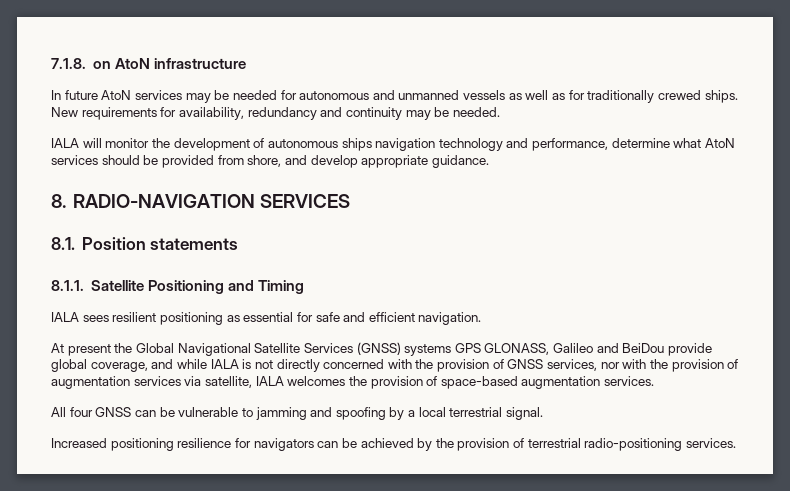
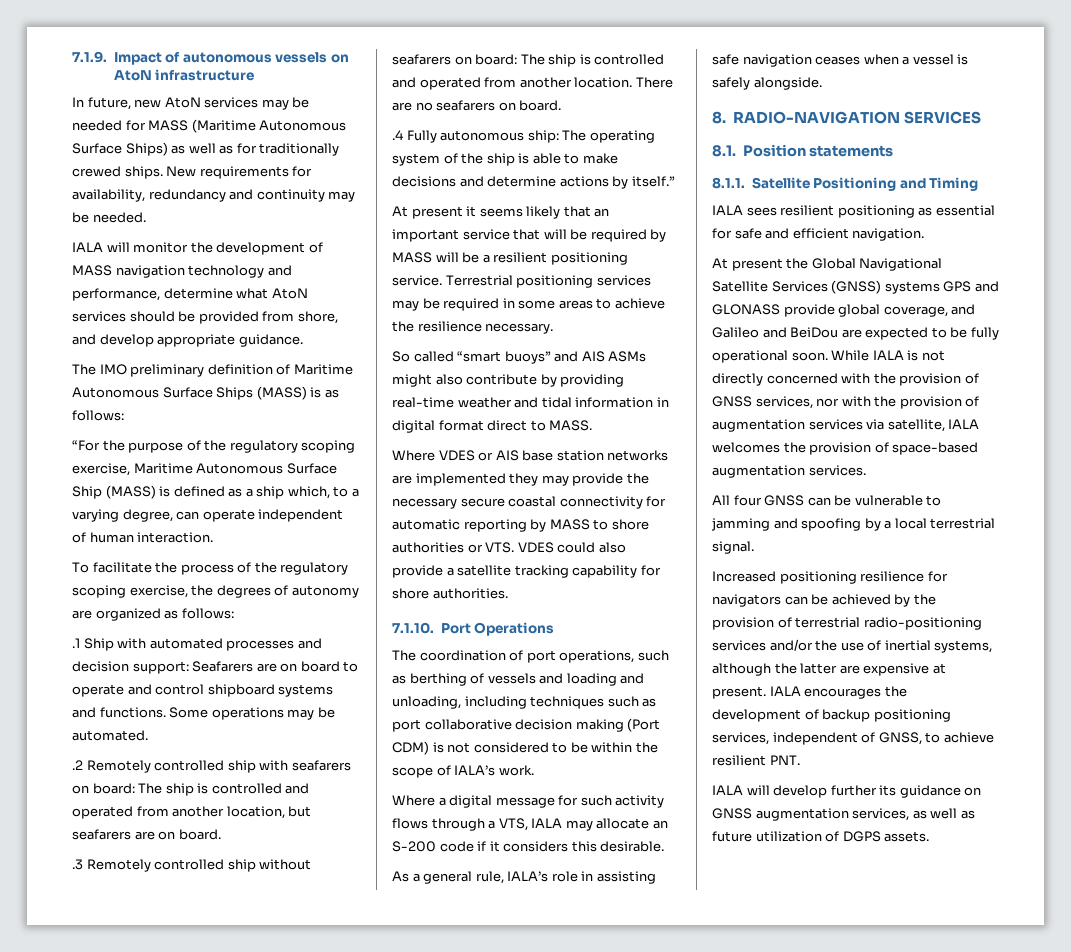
[51,58,86,69] 7.1.8. -> [72,51,328,65] 7.1.9. Impact of autonomous vessels
[64,90,98,100] future -> [87,97,162,110] future, new
[299,90,506,100] autonomous and unmanned vessels -> [148,119,347,133] [72,142,168,156] MASS (Maritime Autonomous Surface Ships)
[267,138,372,151] autonomous ships -> [72,265,112,276] MASS
(489, 161) none -> [72,364,353,377] [72,386,339,400] [72,410,124,421] [72,440,356,453] [72,463,337,476] [72,485,359,499] [72,509,344,522] [72,532,214,543] [72,562,349,575] [72,585,359,598] [72,608,234,621] [72,638,322,651] [72,661,359,674] [72,684,334,697] [72,707,335,720] [72,730,148,741] [72,760,351,773] [72,783,310,796] [72,806,312,819] [72,829,221,840] [72,859,312,872] [392,54,665,67] [392,77,673,90] [392,100,562,111] [392,130,655,143] [392,153,618,166] [392,176,675,189] [392,206,610,219] [392,229,667,242] [392,252,628,265] [392,275,651,288] [392,298,665,311] [392,321,554,334] [392,351,647,364] [392,374,625,387] [392,397,669,408] [392,420,593,433] [392,450,669,461] [392,473,649,486] [392,496,667,509] [392,519,649,532] [392,542,626,553] [392,565,661,578] [392,588,508,599] [392,622,555,636] [392,650,669,663] [392,673,645,686] [392,696,657,709] [392,718,661,732] [392,741,658,755] [392,765,534,778] [392,795,665,808] [392,818,668,831] [392,841,665,852] [392,871,656,884] [712,54,969,67] [712,77,822,90] // The IMO preliminary definition of Maritime Autonomous Surface Ships (MASS) is as follows: // “For the purpose of the regulatory scoping exercise, Maritime Autonomous Surface Ship (MASS) is defined as a ship which, to a varying degree, can operate independent of human interaction. // To facilitate the process of the regulatory scoping exercise, the degrees of autonomy are organized as follows: // .1 Ship with automated processes and decision support: Seafarers are on board to operate and control shipboard systems and functions. Some operations may be automated. // .2 Remotely controlled ship with seafarers on board: The ship is controlled and operated from another location, but seafarers are on board. // .3 Remotely controlled ship without seafarers on board: The ship is controlled and operated from another location. There are no seafarers on board. // .4 Fully autonomous ship: The operating system of the ship is able to make decisions and determine actions by itself.” // At present it seems likely that an important service that will be required by MASS will be a resilient positioning service. Terrestrial positioning services may be required in some areas to achieve the resilience necessary. // So called “smart buoys” and AIS ASMs might also contribute by providing real-time weather and tidal information in digital format direct to MASS. // Where VDES or AIS base station networks are implemented they may provide the necessary secure coastal connectivity for automatic reporting by MASS to shore authorities or VTS. VDES could also provide a satellite tracking capability for shore authorities. // 7.1.10. Port Operations // The coordination of port operations, such as berthing of vessels and loading and unloading, including techniques such as port collaborative decision making (Port CDM) is not considered to be within the scope of IALA’s work. // Where a digital message for such activity flows through a VTS, IALA may allocate an S-200 code if it considers this desirable. // As a general rule, IALA’s role in assisting safe navigation ceases when a vessel is safely alongside.
[484,343,713,356] [51,359,207,372] GLONASS, Galileo and BeiDou provide global coverage, and while -> [974,281,999,292] [712,304,976,317] [712,327,999,340] [712,350,870,363] and GLONASS provide global coverage, and Galileo and BeiDou are expected to be fully operational soon. While
[686,438,737,448] services. -> [712,639,993,653] [712,663,946,676] [712,686,907,699] [712,709,951,722] [712,732,994,745] [712,755,800,766] [712,785,982,798] [712,808,975,821] [712,831,930,842] services and/or the use of inertial systems, although the latter are expensive at present. IALA encourages the development of backup positioning services, independent of GNSS, to achieve resilient PNT. // IALA will develop further its guidance on GNSS augmentation services, as well as future utilization of DGPS assets.

